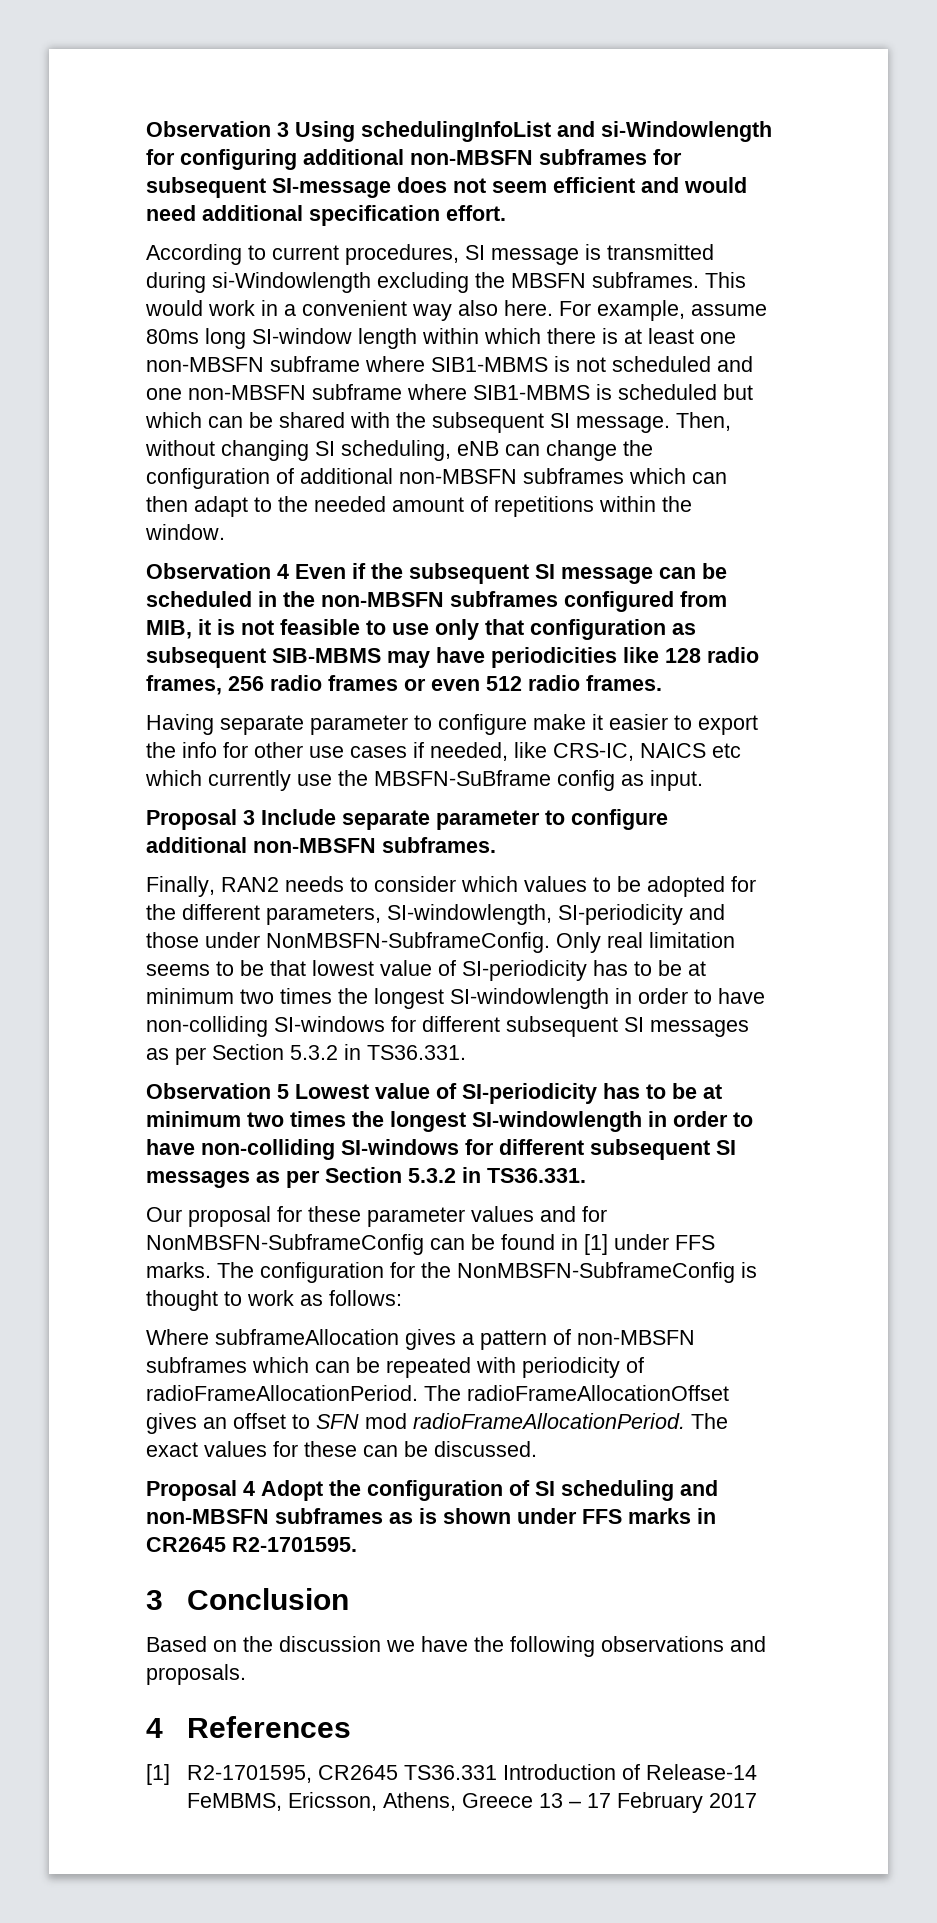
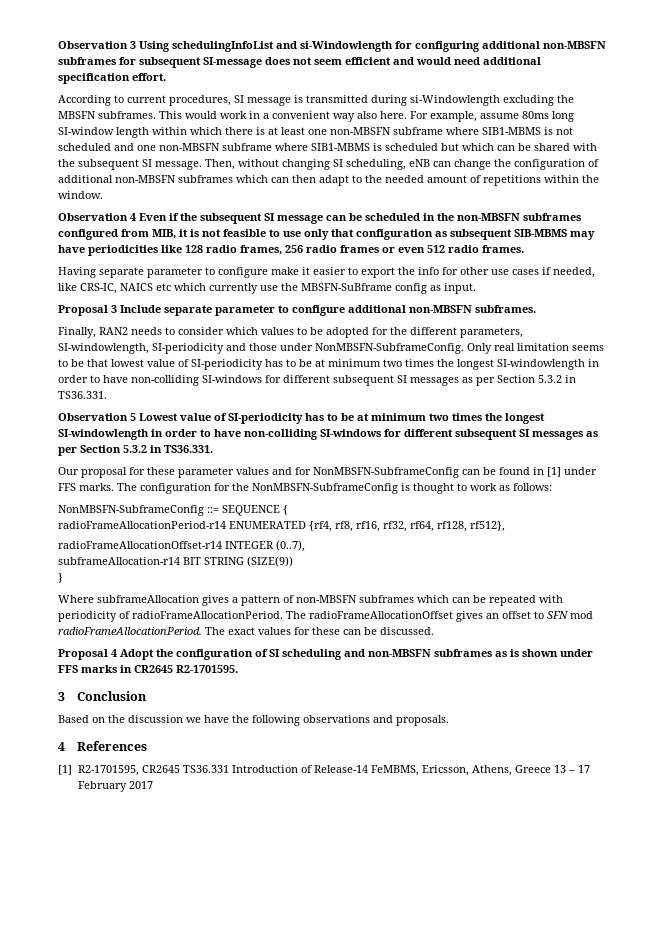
(402, 1298) none -> [58,505,288,516] [58,521,505,532] [58,540,305,552] [58,556,293,567] [58,573,63,583] // NonMBSFN-SubframeConfig ::= SEQUENCE { // radioFrameAllocationPeriod-r14 ENUMERATED {rf4, rf8, rf16, rf32, rf64, rf128, rf512}, // radioFrameAllocationOffset-r14 INTEGER (0..7), // subframeAllocation-r14 BIT STRING (SIZE(9)) // }

